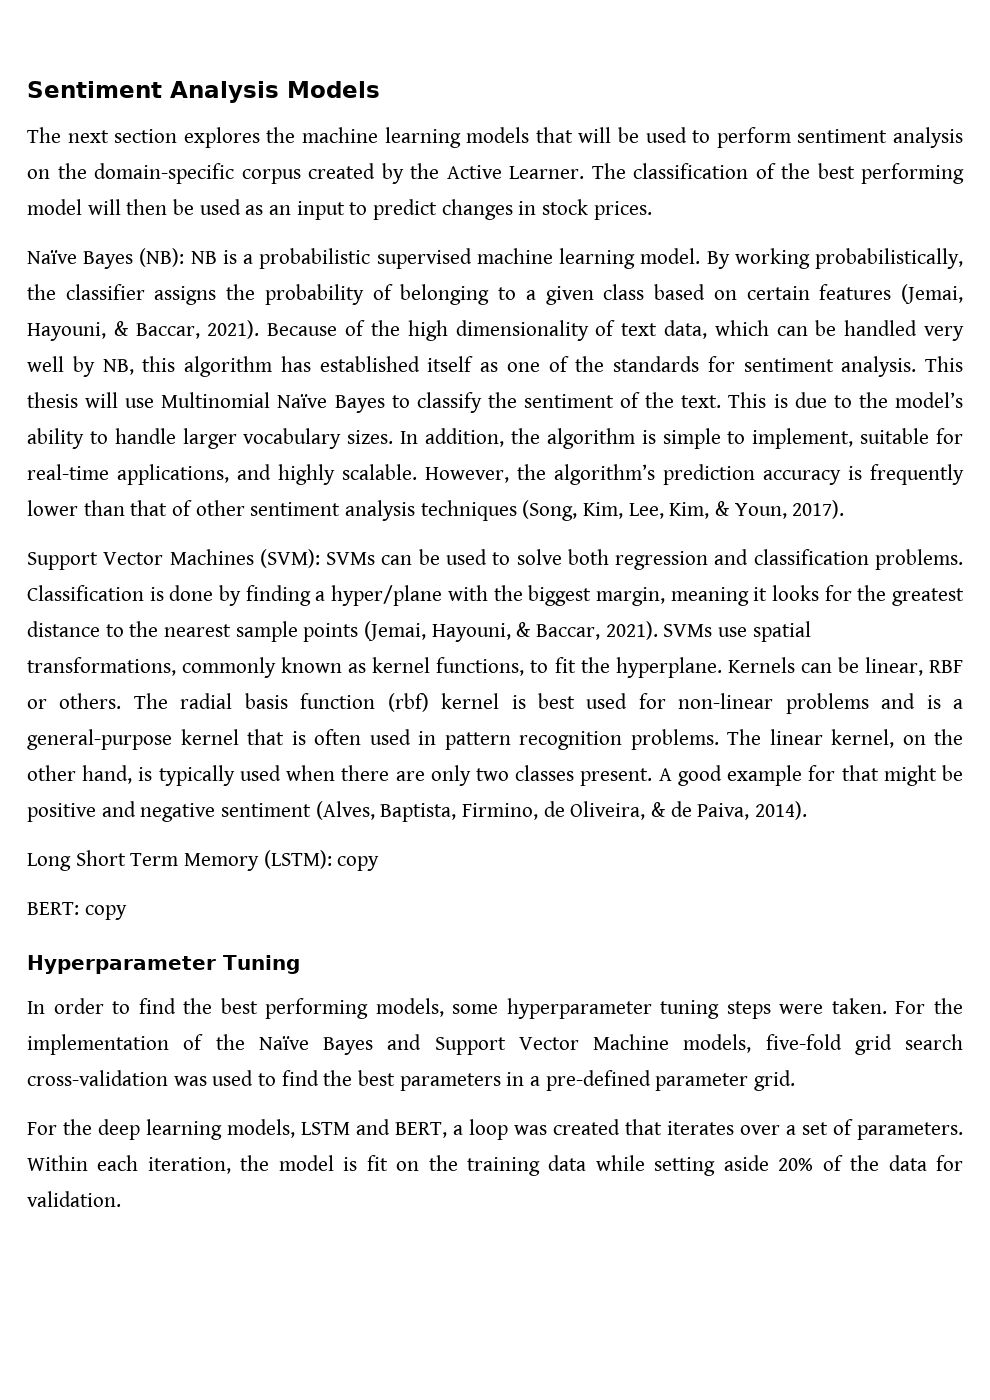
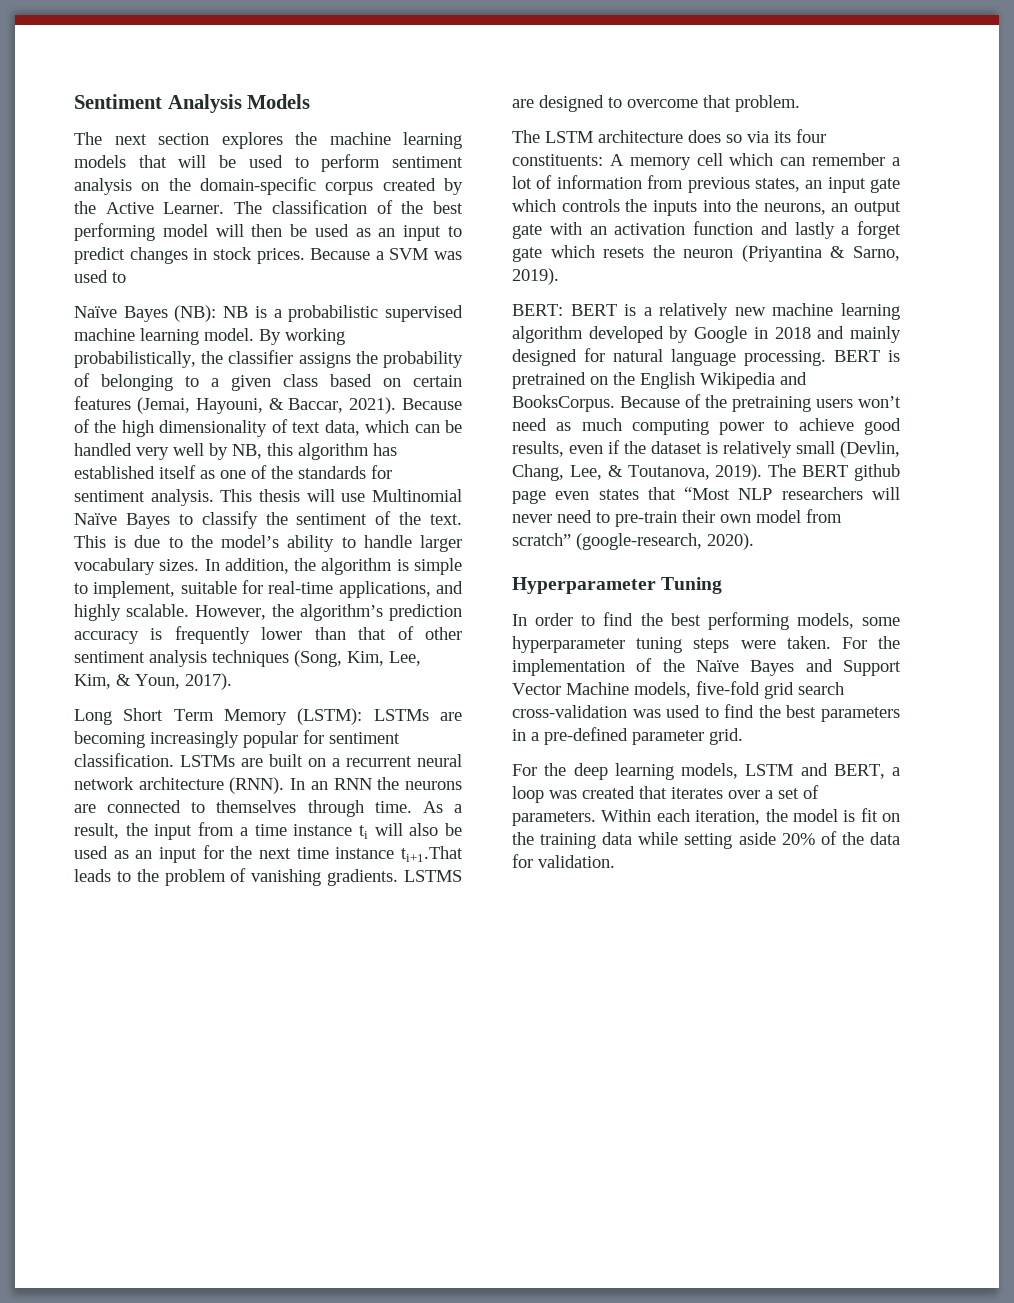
(652, 210) none -> [310,248,462,260] [74,270,126,283] Because a SVM was used to
[27,549,964,570] [27,585,964,606] [27,621,811,642] [27,657,963,678] [27,693,963,714] [27,729,963,750] [27,765,963,786] [27,801,808,822] // Support Vector Machines (SVM): SVMs can be used to solve both regression and classification problems. Classification is done by finding a hyper/plane with the biggest margin, meaning it looks for the greatest distance to the nearest sample points (Jemai, Hayouni, & Baccar, 2021). SVMs use spatial transformations, commonly known as kernel functions, to fit the hyperplane. Kernels can be linear, RBF or others. The radial basis function (rbf) kernel is best used for non-linear problems and is a general-purpose kernel that is often used in pattern recognition problems. The linear kernel, on the other hand, is typically used when there are only two classes present. A good example for that might be positive and negative sentiment (Alves, Baptista, Firmino, de Oliveira, & de Paiva, 2014). -> (232, 681) none
[337,856,380,871] [27,902,127,920] copy // BERT: copy -> [373,709,462,721] [74,730,400,748] [74,753,462,767] [74,777,463,794] [74,800,463,817] [74,822,462,840] [74,845,463,863] [74,868,462,886] [512,95,800,112] [512,129,826,143] [512,153,900,170] [512,175,900,193] [512,199,901,216] [512,221,901,239] [512,245,900,262] [512,268,559,285] [512,303,900,320] [512,326,901,343] [512,348,900,366] [512,372,807,389] [512,394,901,412] [512,418,901,435] [512,440,900,458] [512,464,900,481] [512,487,900,504] [512,509,842,527] [512,533,754,550] LSTMs are becoming increasingly popular for sentiment classification. LSTMs are built on a recurrent neural network architecture (RNN). In an RNN the neurons are connected to themselves through time. As a result, the input from a time instance ti will also be used as an input for the next time instance ti+1.That leads to the problem of vanishing gradients. LSTMS are designed to overcome that problem. // The LSTM architecture does so via its four constituents: A memory cell which can remember a lot of information from previous states, an input gate which controls the inputs into the neurons, an output gate with an activation function and lastly a forget gate which resets the neuron (Priyantina & Sarno, 2019). // BERT: BERT is a relatively new machine learning algorithm developed by Google in 2018 and mainly designed for natural language processing. BERT is pretrained on the English Wikipedia and BooksCorpus. Because of the pretraining users won’t need as much computing power to achieve good results, even if the dataset is relatively small (Devlin, Chang, Lee, & Toutanova, 2019). The BERT github page even states that “Most NLP researchers will never need to pre-train their own model from scratch” (google-research, 2020).

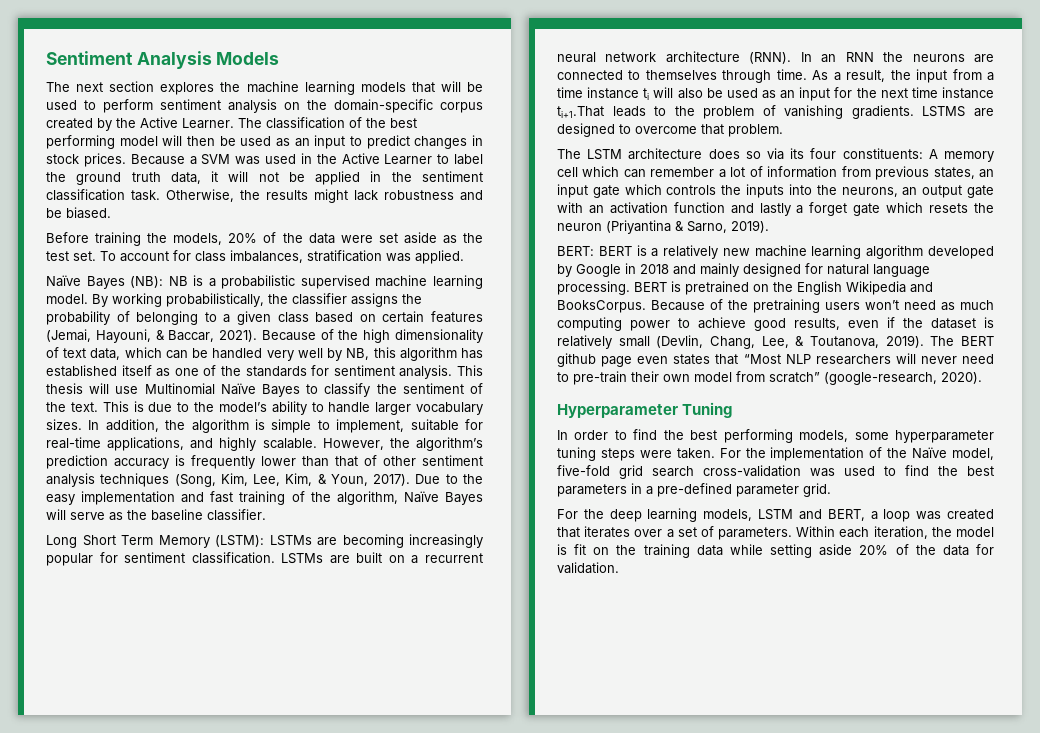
[112,272,126,283] to -> [300,153,483,165] [46,171,483,185] [46,189,483,203] [46,207,111,219] [46,232,483,246] [46,250,464,264] in the Active Learner to label the ground truth data, it will not be applied in the sentiment classification task. Otherwise, the results might lack robustness and be biased. // Before training the models, 20% of the data were set aside as the test set. To account for class imbalances, stratification was applied.
(232, 681) none -> [415,474,483,484] [46,491,483,505] [46,509,266,521] Due to the easy implementation and fast training of the algorithm, Naïve Bayes will serve as the baseline classifier.
[750,659,901,676] [512,682,691,698] Bayes and Support Vector Machine models, -> [952,448,994,460] model,

